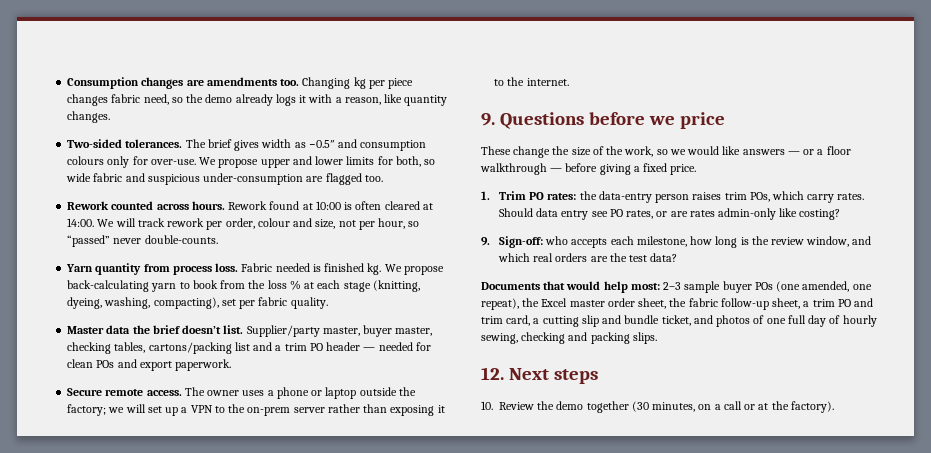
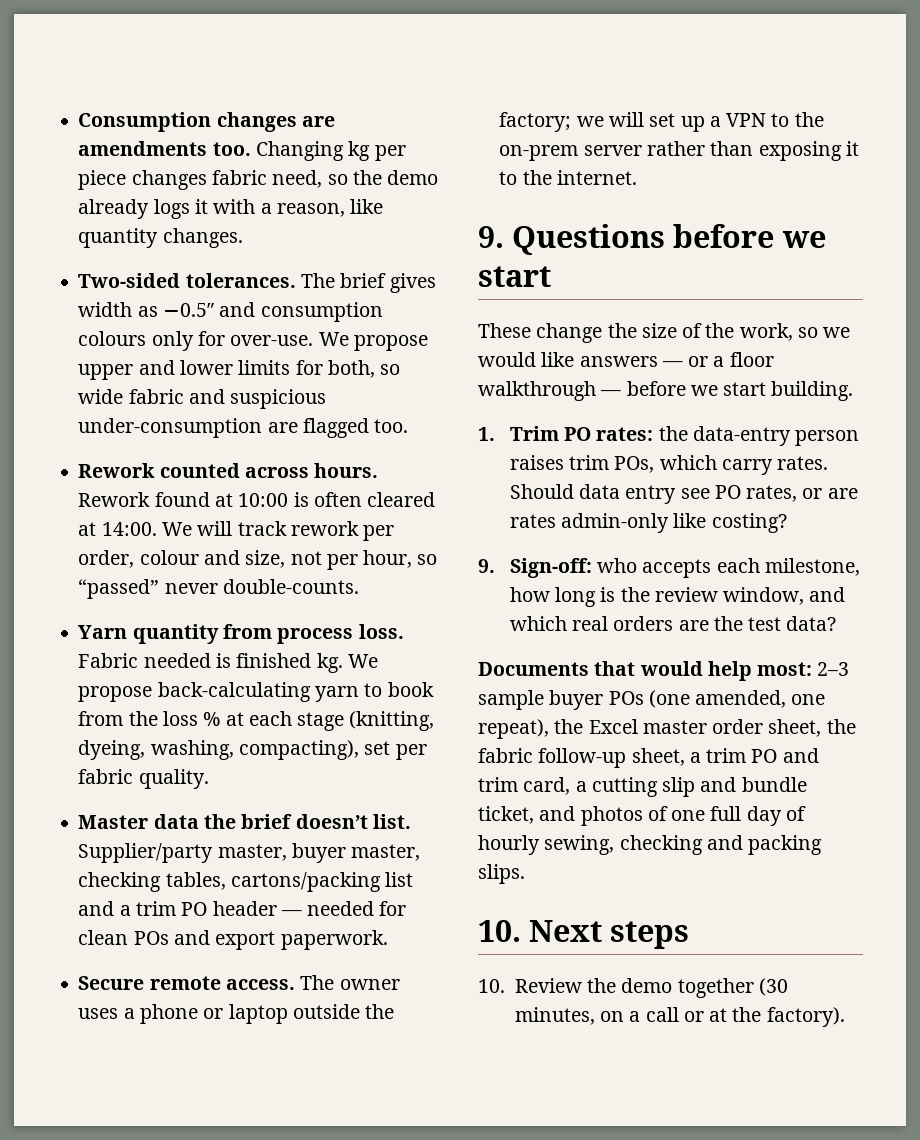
[679,112,725,129] price -> [478,266,551,287] start
[599,163,697,175] giving a fixed price. -> [690,381,854,401] we start building.
[481,367,504,380] 12. -> [478,920,521,942] 10.

